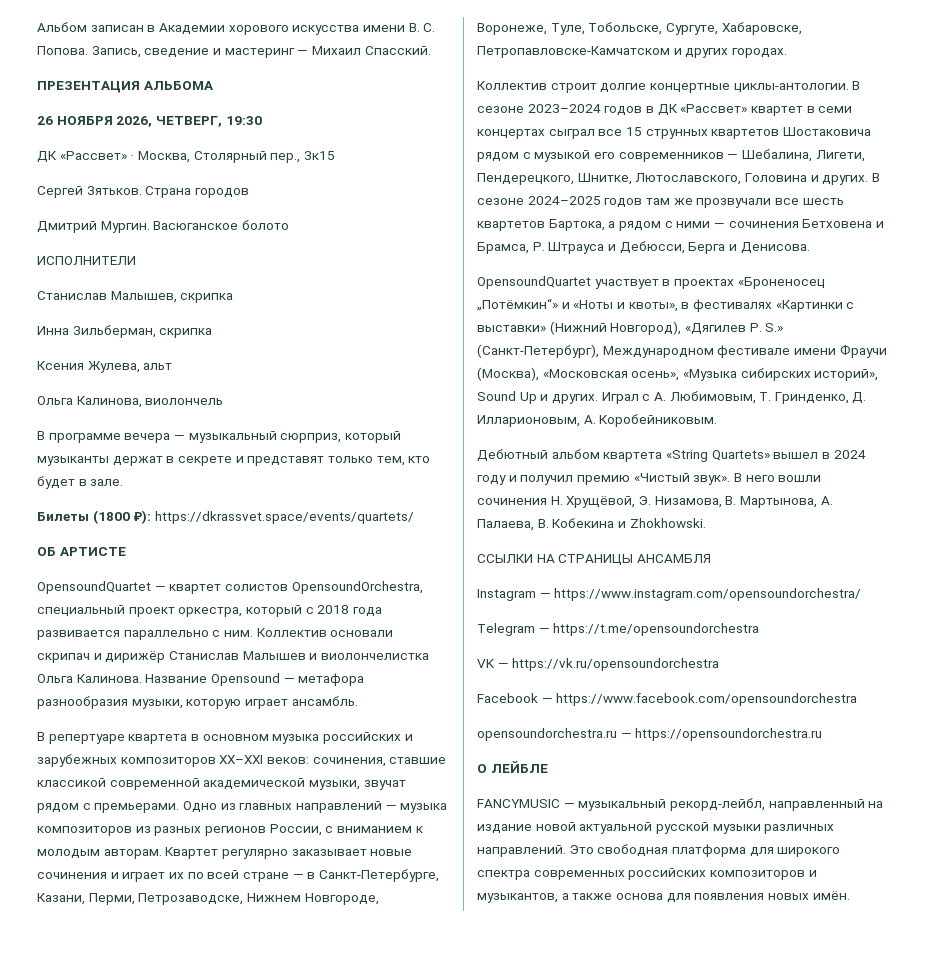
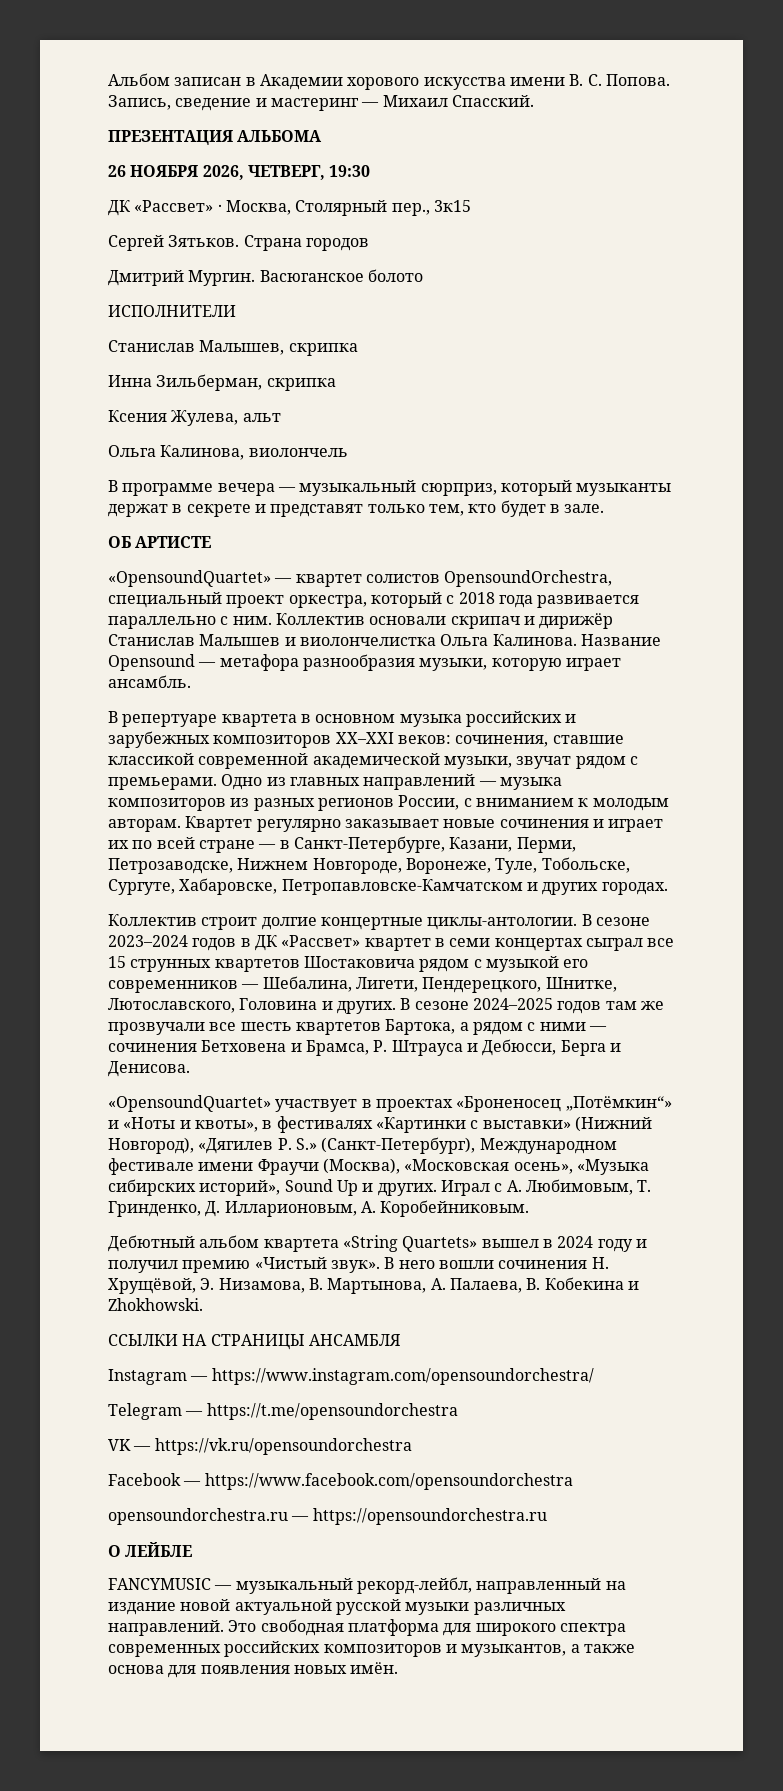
[37,510,414,524] // Билеты (1800 ₽): https://dkrassvet.space/events/quartets/ -> (605, 508) none
[37,581,151,594] OpensoundQuartet -> [108,570,271,587] «OpensoundQuartet»
[477,276,591,289] OpensoundQuartet -> [108,1095,271,1112] «OpensoundQuartet»

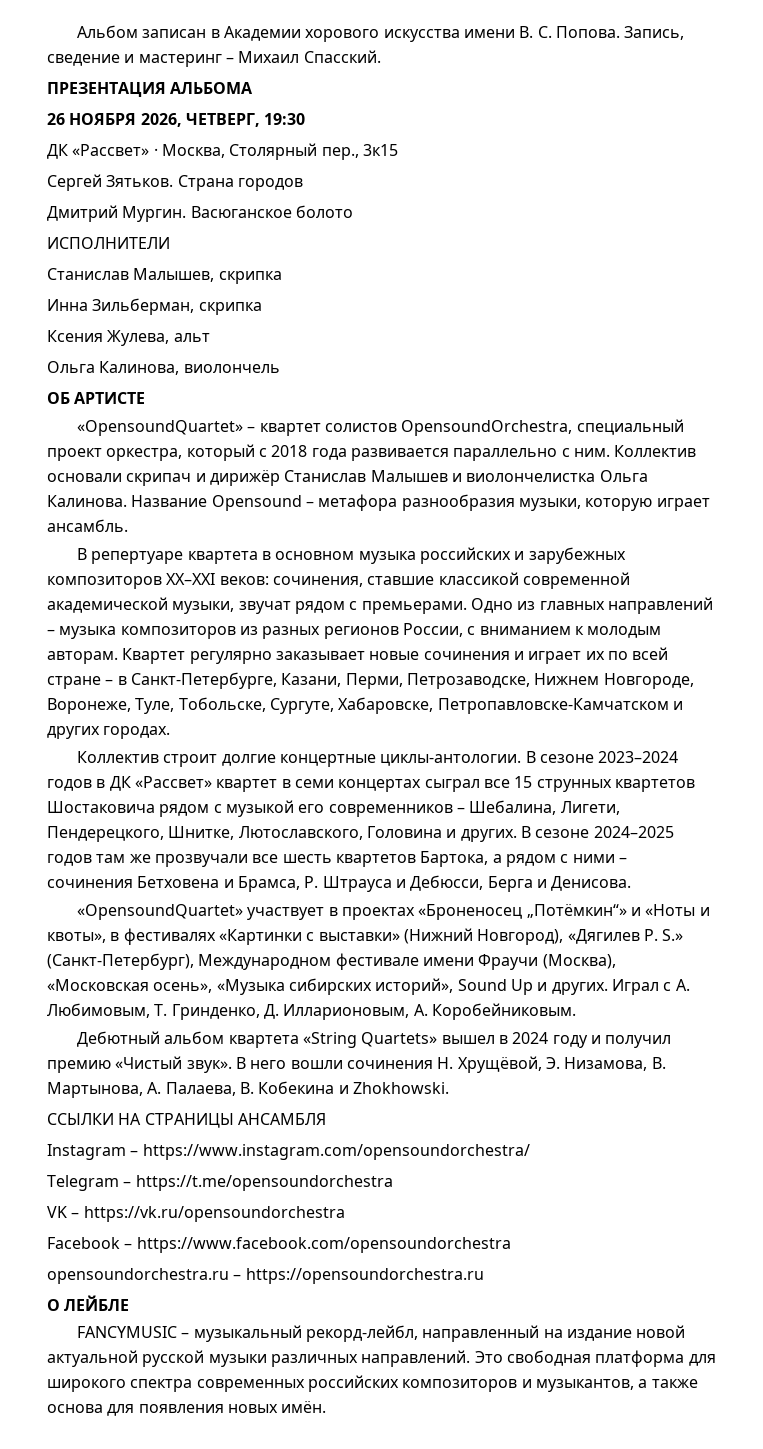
[361,102,380,107] — -> [225,57,234,63] –
[108,480,672,496] [108,500,605,517] // В программе вечера — музыкальный сюрприз, который музыканты держат в секрете и представят только тем, кто будет в зале. -> (280, 368) none
[274,578,293,583] — -> [247,426,256,432] –
[198,662,217,667] — -> [305,501,314,507] –
[478,781,497,786] — -> [47,629,55,635] –
[258,844,277,849] — -> [105,679,114,685] –
[241,984,260,989] — -> [456,807,465,813] –
[588,1026,607,1031] — -> [618,857,627,863] –
[190,1376,209,1381] — -> [130,1150,139,1156] –
[185,1411,204,1416] — -> [123,1181,132,1187] –
[133,1446,152,1451] — -> [71,1212,80,1218] –
[183,1481,202,1486] — -> [124,1243,133,1249] –
[291,1516,310,1521] — -> [233,1274,242,1280] –
[214,1585,233,1590] — -> [181,1332,190,1338] –

